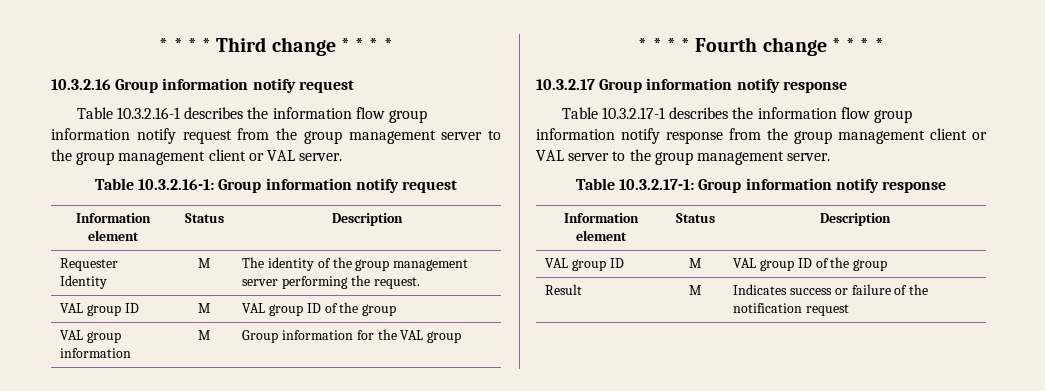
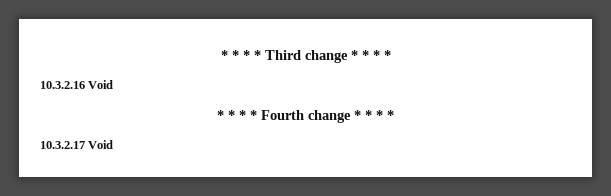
[115,78,354,93] [76,107,427,123] [51,128,501,144] [51,149,343,165] [95,178,457,193] [76,213,151,223] [88,230,139,241] [184,213,224,223] [332,213,403,226] [60,258,119,271] [60,275,108,289] [198,258,211,268] [242,257,469,271] [242,275,420,289] [60,303,139,316] [198,303,211,313] [242,302,397,316] [60,330,122,343] [60,348,132,358] [198,330,211,340] [242,329,462,343] Group information notify request // Table 10.3.2.16-1 describes the information flow group information notify request from the group management server to the group management client or VAL server. // Table 10.3.2.16-1: Group information notify request // Information element | Status | Description // Requester Identity | M | The identity of the group management server performing the request. // VAL group ID | M | VAL group ID of the group // VAL group information | M | Group information for the VAL group -> [88,80,114,89] Void
[599,78,847,93] [561,107,912,123] [536,128,987,144] [536,149,831,165] [576,178,946,193] [564,213,639,223] [576,230,627,241] [675,213,715,223] [820,213,891,226] [545,258,624,271] [689,258,702,268] [733,257,888,271] [545,284,583,295] [689,285,702,295] [733,284,929,295] [733,303,850,316] Group information notify response // Table 10.3.2.17-1 describes the information flow group information notify response from the group management client or VAL server to the group management server. // Table 10.3.2.17-1: Group information notify response // Information element | Status | Description // VAL group ID | M | VAL group ID of the group // Result | M | Indicates success or failure of the notification request -> [88,140,114,149] Void

